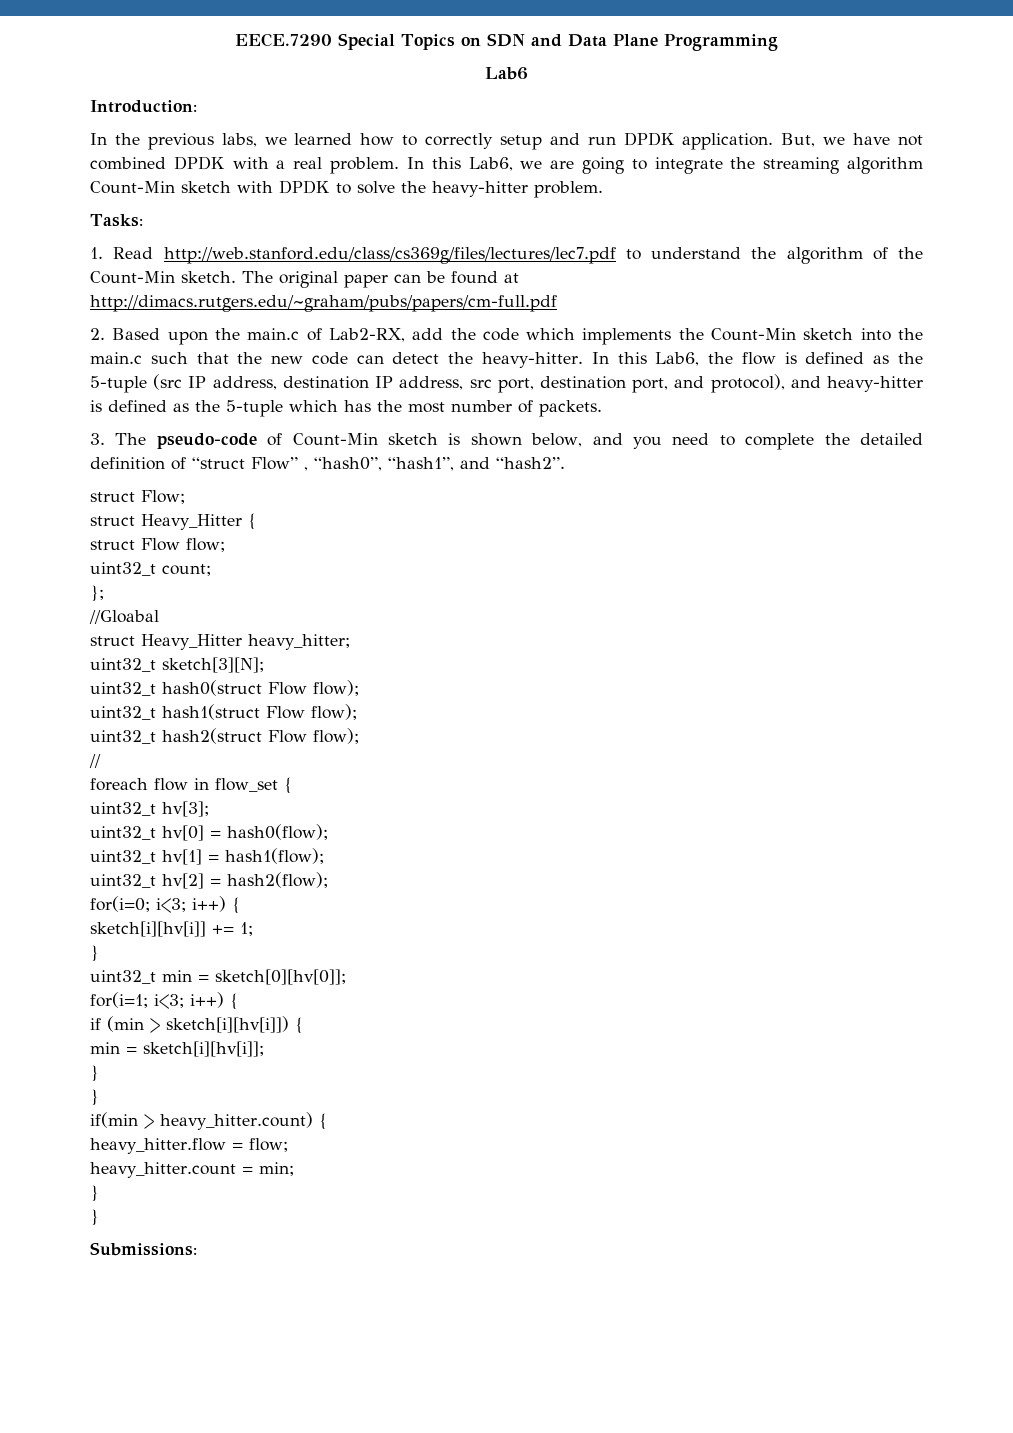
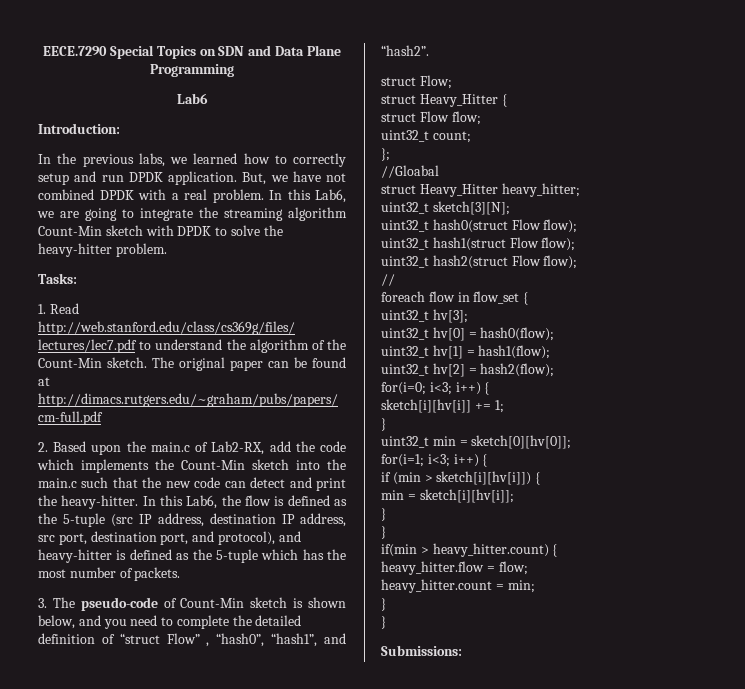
(440, 358) none -> [289,477,347,491] and print

